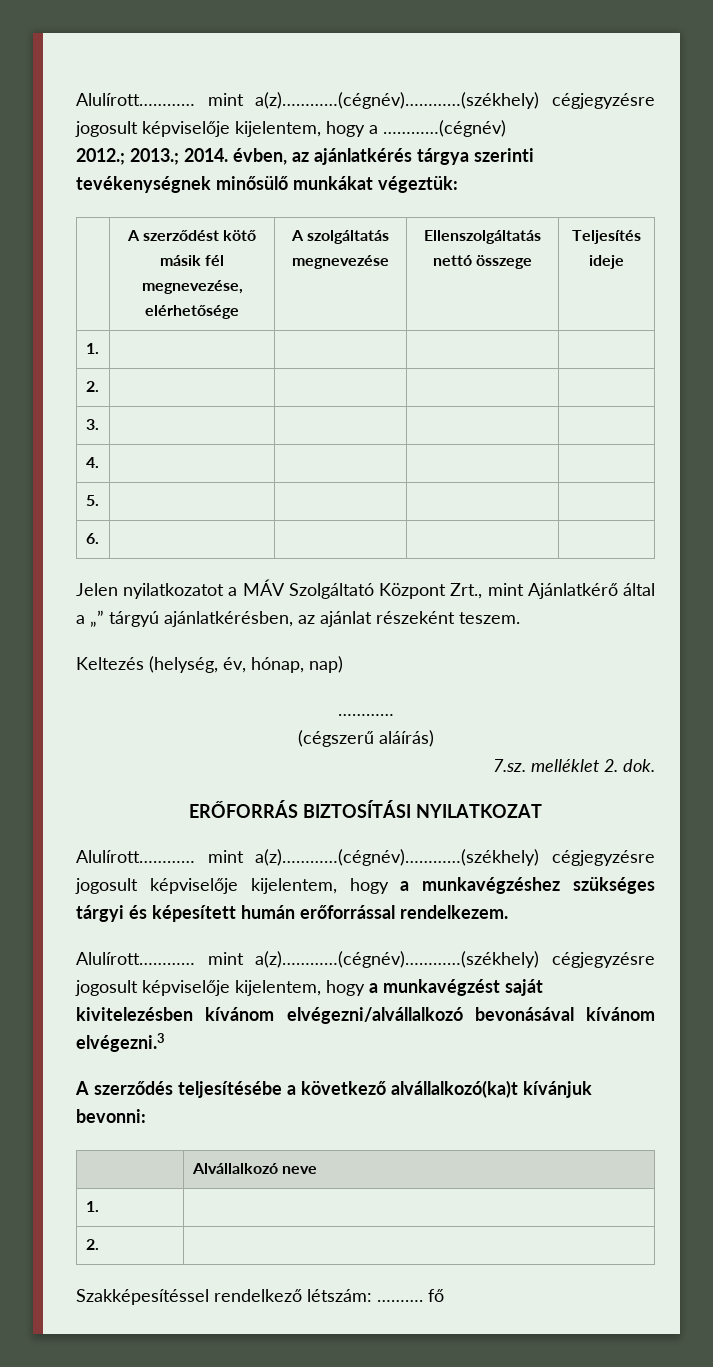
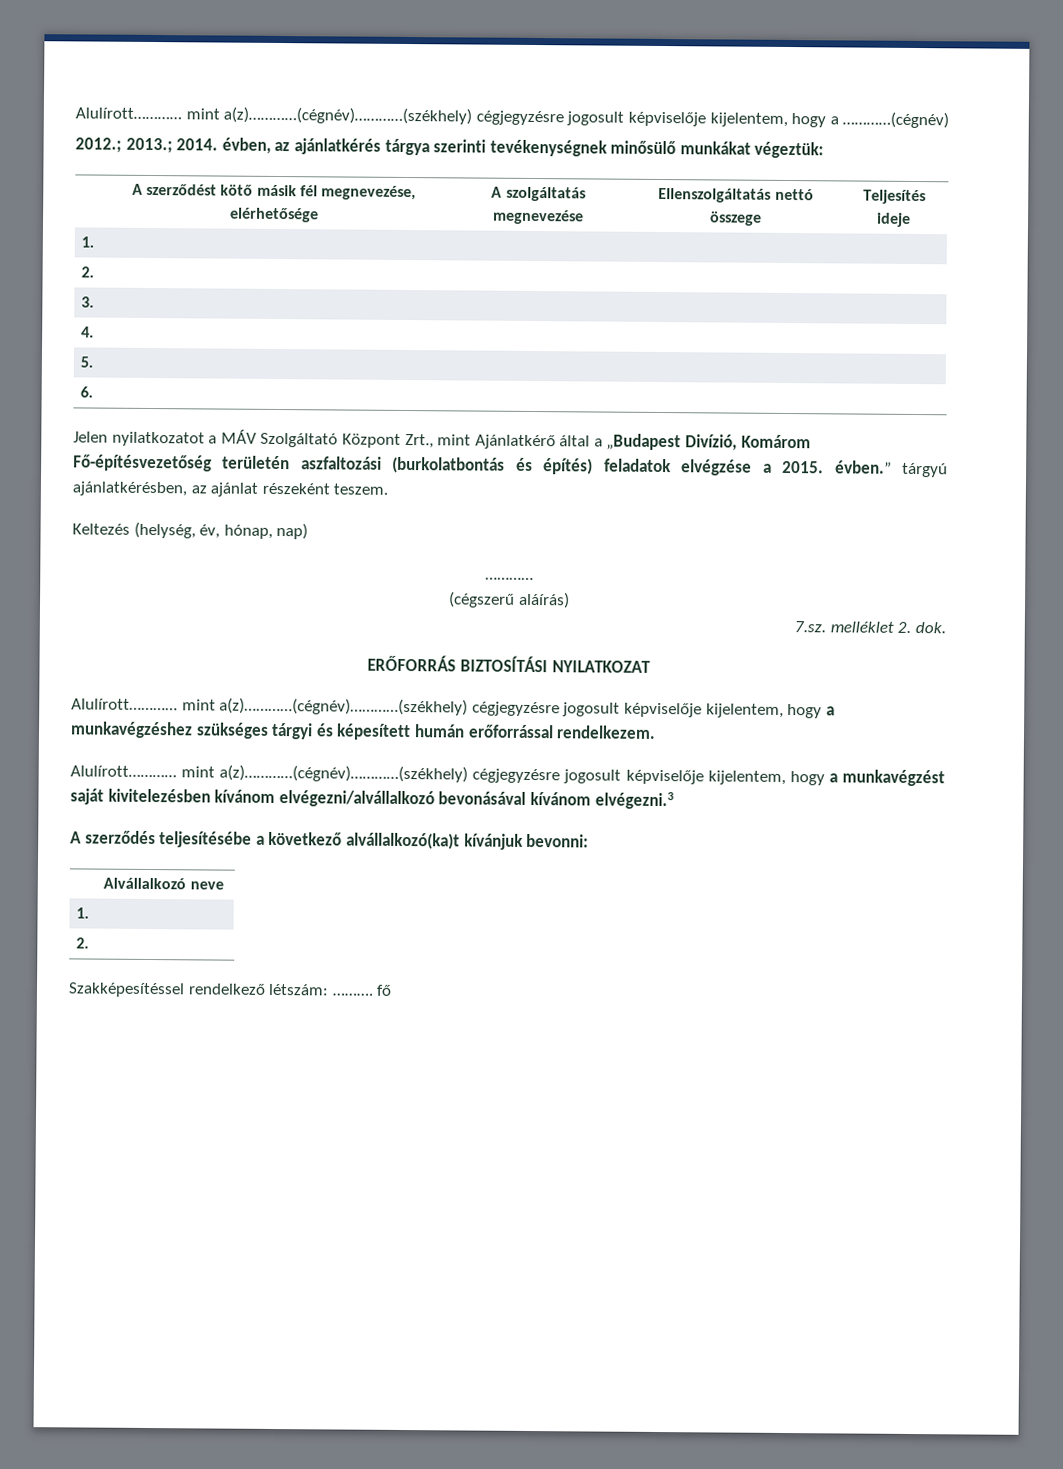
[90,610,104,627] „” -> [606,433,811,451] [73,454,892,476] „Budapest Divízió, Komárom Fő-építésvezetőség területén aszfaltozási (burkolatbontás és építés) feladatok elvégzése a 2015. évben.”

